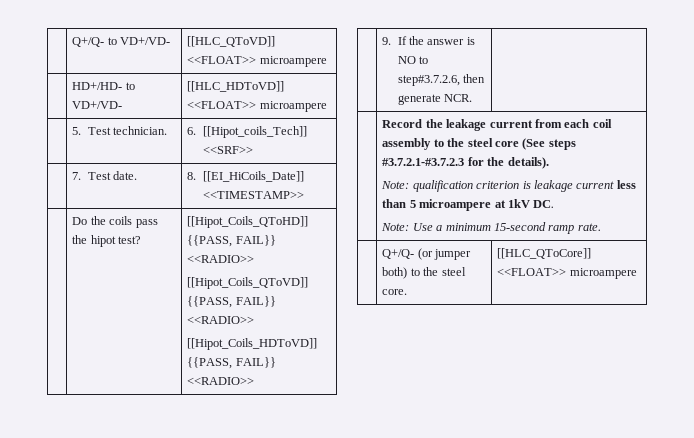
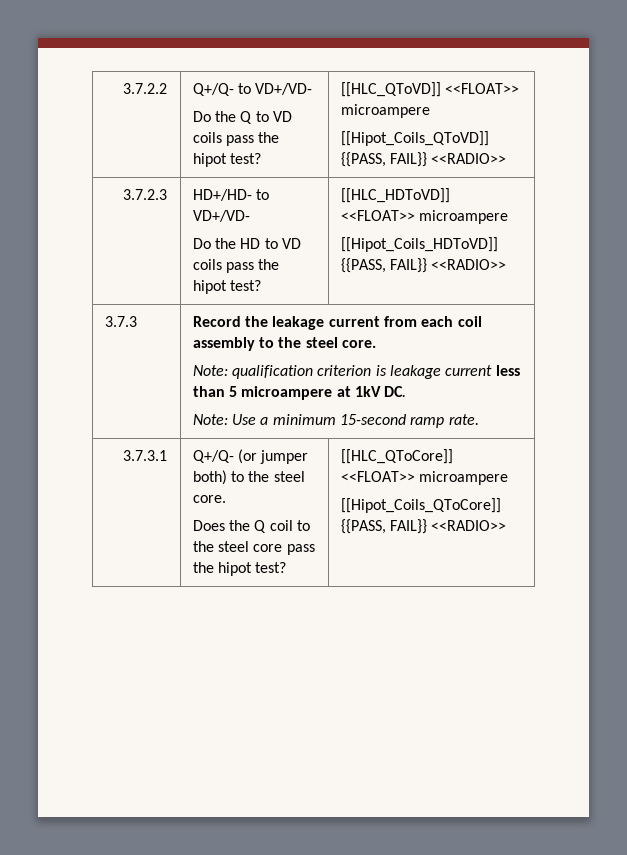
(72, 42) none -> [122,83,167,94] 3.7.2.2
[187,36,276,47] [187,56,327,67] [72,82,135,90] [72,101,123,109] [187,81,285,92] [187,101,327,112] [72,126,168,135] [187,126,307,138] [202,146,253,154] [72,171,138,180] [187,171,304,182] [202,191,304,199] [72,216,158,228] [72,235,142,247] [187,216,309,228] [187,235,276,247] [187,255,255,263] | [[HLC_QToVD]] <<FLOAT>> microampere // | HD+/HD- to VD+/VD- | [[HLC_HDToVD]] <<FLOAT>> microampere // | 5. Test technician. | 6. [[Hipot_coils_Tech]] <<SRF>> // | 7. Test date. | 8. [[EI_HiCoils_Date]] <<TIMESTAMP>> // | Do the coils pass the hipot test? | [[Hipot_Coils_QToHD]] {{PASS, FAIL}} <<RADIO>> -> [192,111,293,124] [192,132,280,146] [192,153,262,167] [340,82,520,97] [340,104,430,118] // Do the Q to VD coils pass the hipot test? | [[HLC_QToVD]] <<FLOAT>> microampere
[187,338,318,350] [187,357,276,369] [187,377,255,385] [382,36,475,45] [397,56,429,64] [397,74,486,86] [397,94,473,105] // [[Hipot_Coils_HDToVD]] {{PASS, FAIL}} <<RADIO>> // | 9. If the answer is NO to step#3.7.2.6, then generate NCR. | // -> [122,189,167,200] [192,189,270,201] [192,210,250,222] [192,238,302,249] [192,259,280,273] [192,280,262,294] [340,188,450,203] [340,210,509,224] [340,237,498,252] [340,258,507,273] [104,316,137,327] // 3.7.2.3 | HD+/HD- to VD+/VD- // Do the HD to VD coils pass the hipot test? | [[HLC_HDToVD]] <<FLOAT>> microampere // [[Hipot_Coils_HDToVD]] {{PASS, FAIL}} <<RADIO>> // 3.7.3
[494,138,576,150] [382,157,549,169] core (See steps #3.7.2.1-#3.7.2.3 for the details). -> [342,340,377,348] core.
(601, 227) none -> [122,450,167,461] 3.7.3.1
(408, 292) none -> [192,520,311,533] [192,541,315,555] [192,562,287,576] // Does the Q coil to the steel core pass the hipot test?
(637, 273) none -> [340,498,501,513] [340,519,507,534] // [[Hipot_Coils_QToCore]] {{PASS, FAIL}} <<RADIO>>

